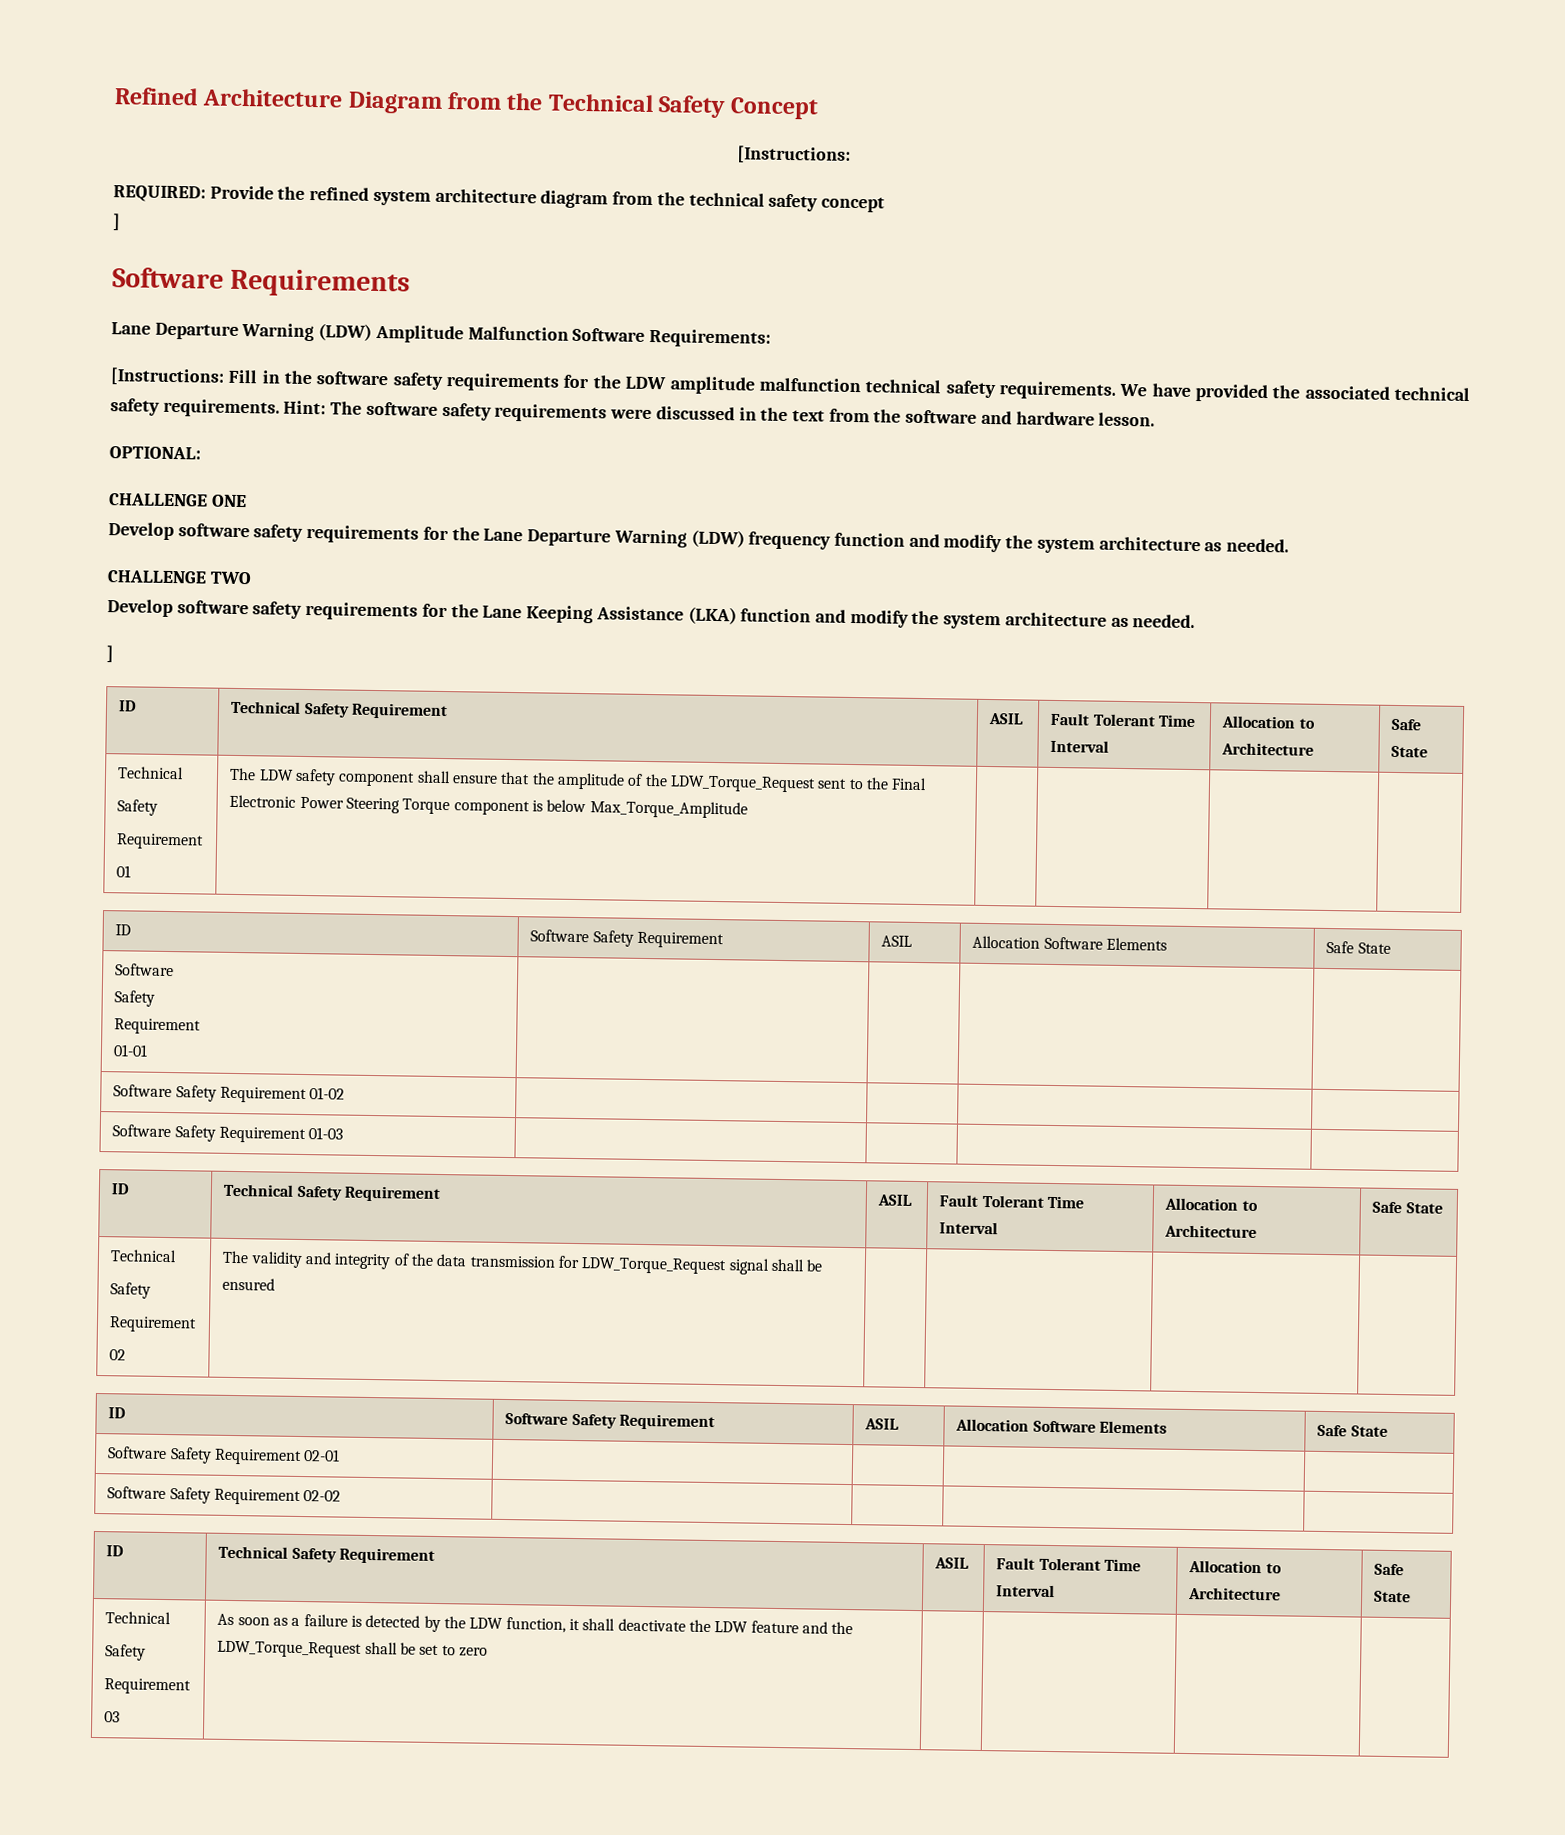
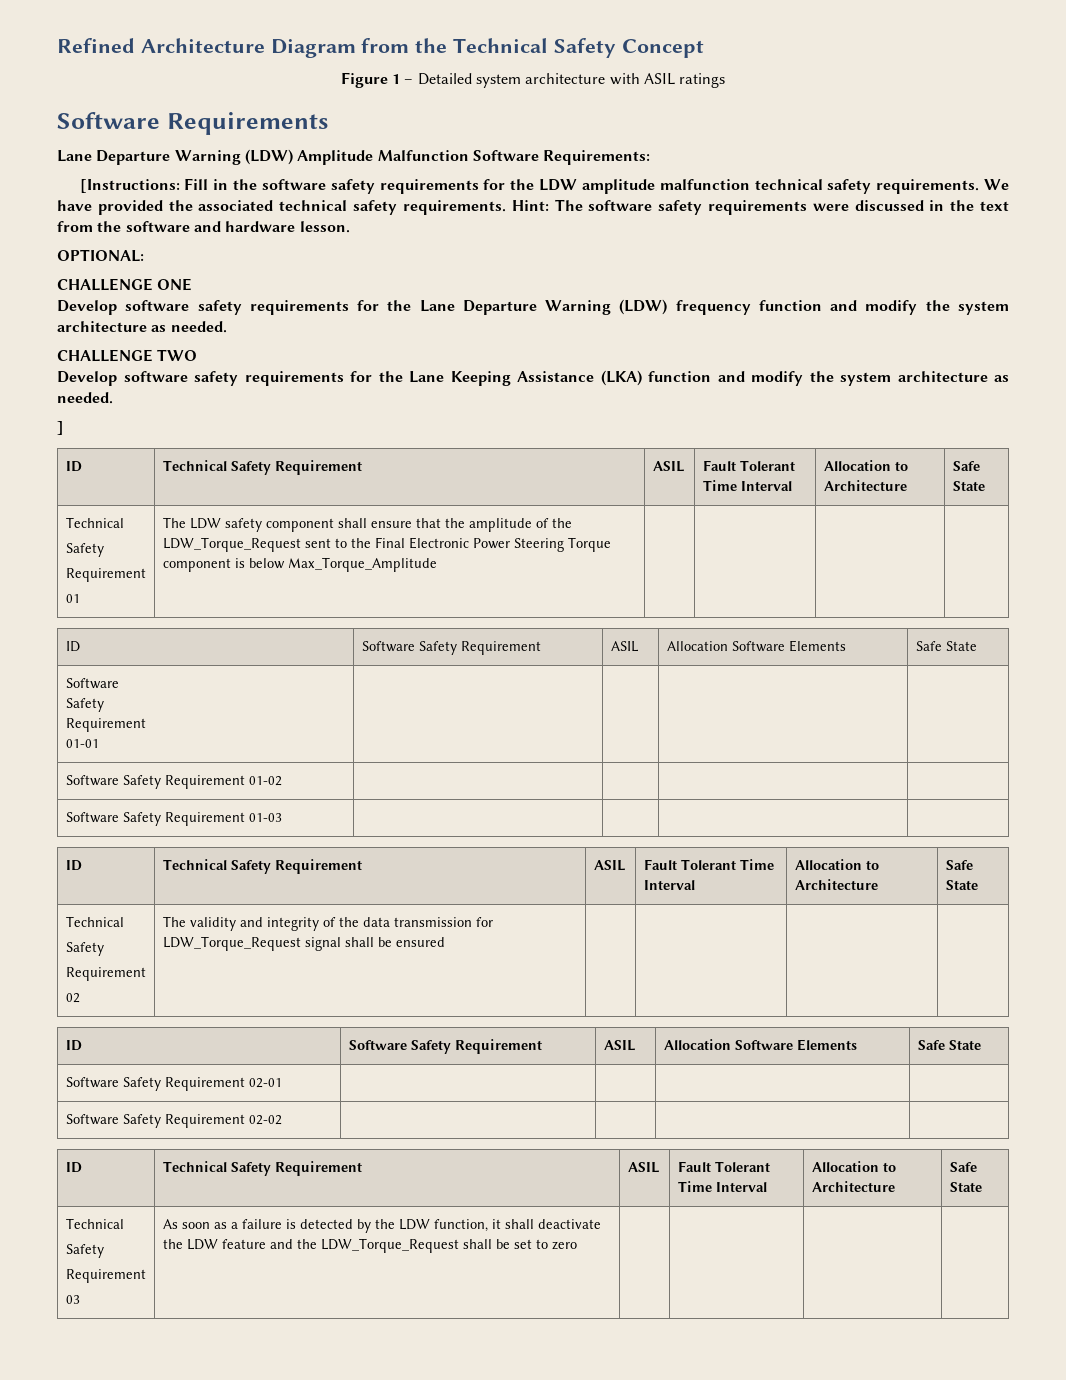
[737,145,851,164] [113,185,885,213] [113,213,121,231] [Instructions: // REQUIRED: Provide the refined system architecture diagram from the technical safety concept // ] -> [340,72,726,88] Figure 1 – Detailed system architecture with ASIL ratings

